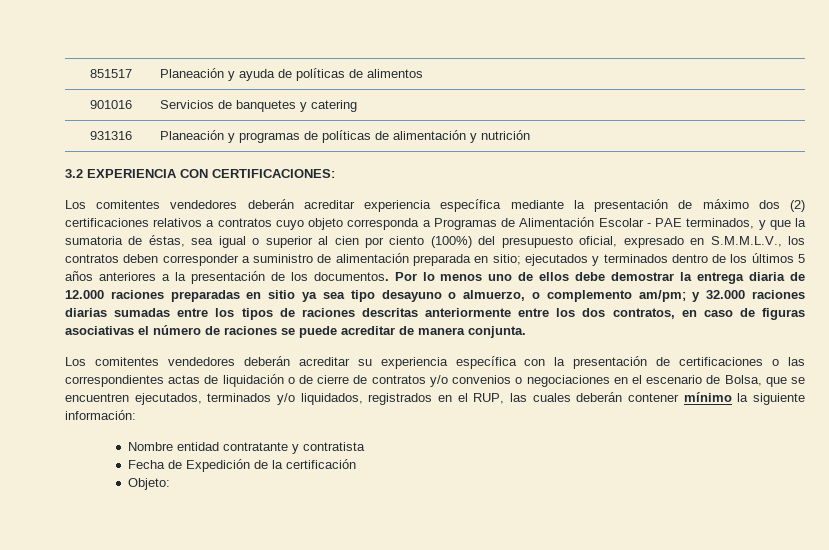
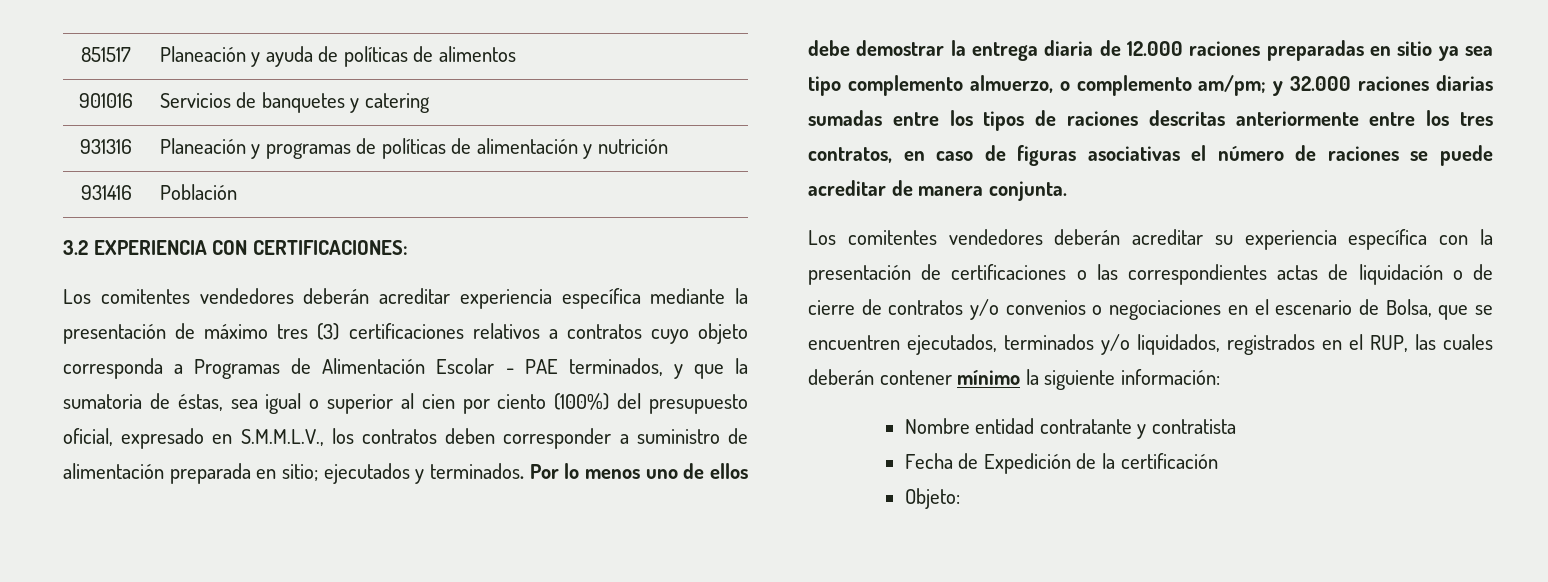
(531, 135) none -> [80,185,132,200] [159,184,237,200] // 931416 | Población
[758,200,806,212] dos (2) -> [277,323,340,340] tres (3)
[603,253,805,263] [65,271,389,284] terminados dentro de los últimos 5 años anteriores a la presentación de los documentos. -> [430,463,524,479] terminados.
[381,290,457,302] desayuno o -> [847,75,963,96] complemento
[582,308,606,317] dos -> [1460,112,1493,126] tres

